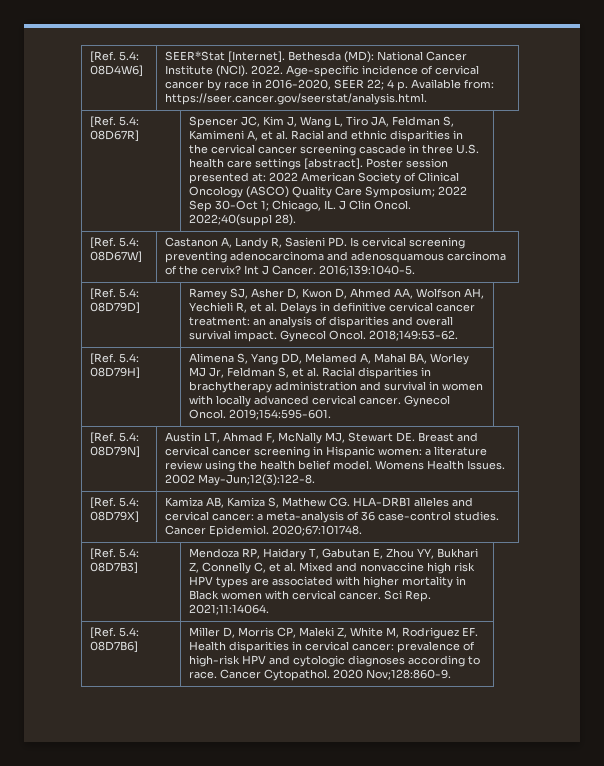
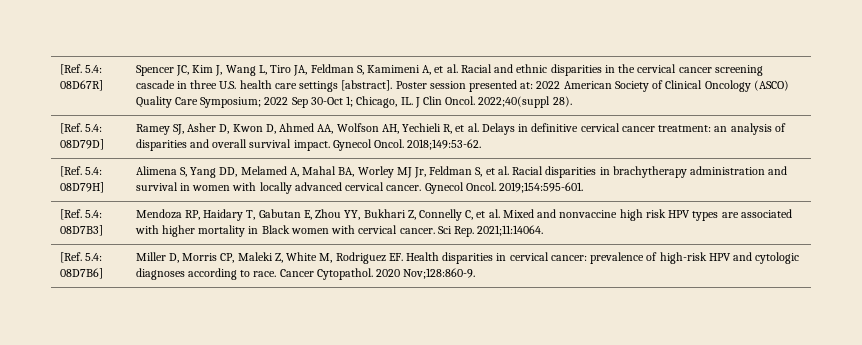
[90,51,140,63] [90,65,144,77] [165,51,468,63] [165,65,480,77] [165,79,495,91] [165,93,428,105] [90,116,140,128] [Ref. 5.4: 08D4W6] | SEER*Stat [Internet]. Bethesda (MD): National Cancer Institute (NCI). 2022. Age-specific incidence of cervical cancer by race in 2016-2020, SEER 22; 4 p. Available from: https://seer.cancer.gov/seerstat/analysis.html. // [Ref. 5.4: -> [59,64,102,75] [Ref. 5.4:
[90,237,140,249] [90,251,143,263] [165,237,466,249] [165,251,507,263] [165,265,416,276] // [Ref. 5.4: 08D67W] | Castanon A, Landy R, Sasieni PD. Is cervical screening preventing adenocarcinoma and adenosquamous carcinoma of the cervix? Int J Cancer. 2016;139:1040-5. -> (572, 101) none
[90,432,140,444] [90,446,141,458] [165,432,479,444] [165,446,488,458] [165,460,506,472] [165,474,316,486] [90,497,140,509] [90,511,140,523] [165,497,474,508] [165,511,500,523] [165,525,363,537] // [Ref. 5.4: 08D79N] | Austin LT, Ahmad F, McNally MJ, Stewart DE. Breast and cervical cancer screening in Hispanic women: a literature review using the health belief model. Womens Health Issues. 2002 May-Jun;12(3):122-8. // [Ref. 5.4: 08D79X] | Kamiza AB, Kamiza S, Mathew CG. HLA-DRB1 alleles and cervical cancer: a meta-analysis of 36 case-control studies. Cancer Epidemiol. 2020;67:101748. -> (583, 187) none

